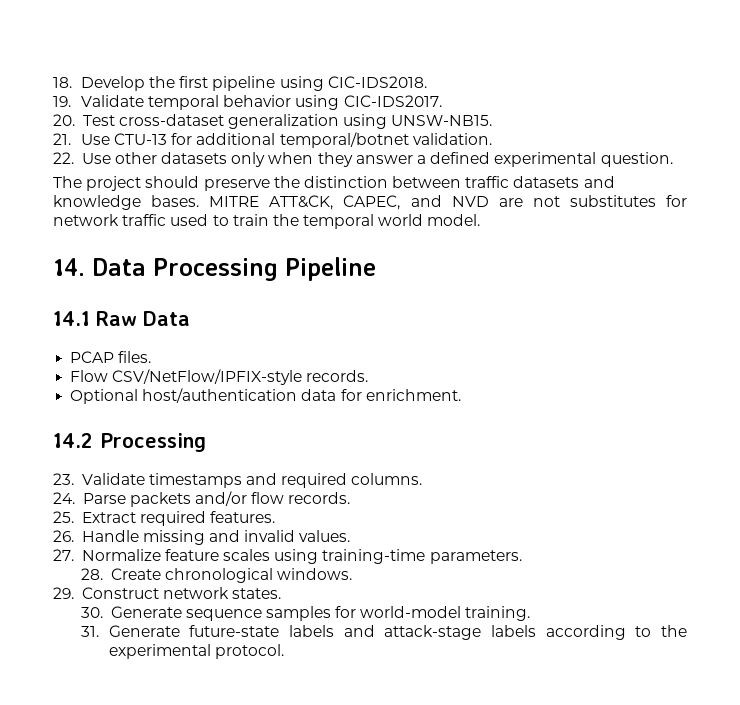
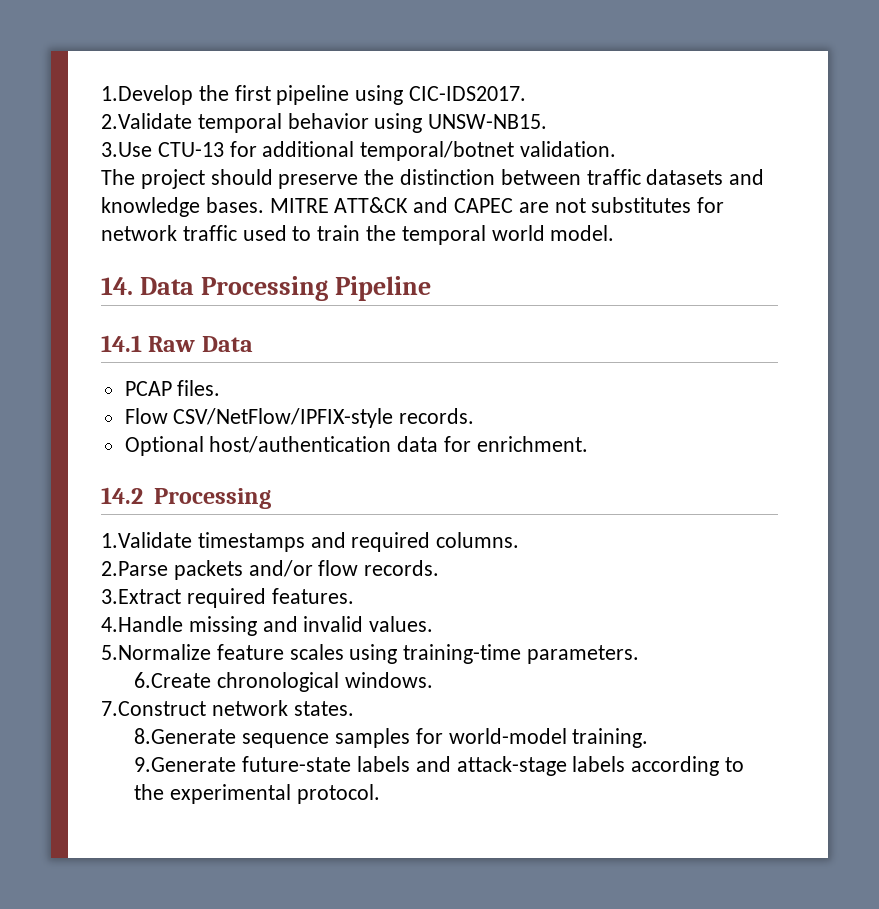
[53,76,145,91] 18. Develop -> [101,85,193,105] 1.Develop
[327,76,427,88] [53,95,442,110] [53,114,340,129] CIC-IDS2018. // 19. Validate temporal behavior using CIC-IDS2017. // 20. Test cross-dataset generalization -> [409,86,527,101] [101,113,369,133] CIC-IDS2017. // 2.Validate temporal behavior
[53,133,110,145] 21. Use -> [101,142,152,157] 3.Use
[53,152,673,167] // 22. Use other datasets only when they answer a defined experimental question. -> (617, 149) none
[269,195,489,210] ATT&CK, CAPEC, and NVD -> [334,197,514,213] ATT&CK and CAPEC
[53,473,145,485] 23. Validate -> [101,532,192,548] 1.Validate
[53,492,126,504] 24. Parse -> [101,561,168,576] 2.Parse
[53,511,136,523] 25. Extract -> [101,589,181,604] 3.Extract
[53,530,139,542] 26. Handle -> [101,616,183,632] 4.Handle
[53,549,161,561] 27. Normalize -> [101,644,211,660] 5.Normalize
[80,568,161,580] 28. Create -> [134,672,212,688] 6.Create
[53,587,159,599] 29. Construct -> [101,701,206,716] 7.Construct
[80,606,182,618] 30. Generate -> [134,728,237,744] 8.Generate
[80,625,180,637] 31. Generate -> [134,757,237,772] 9.Generate

